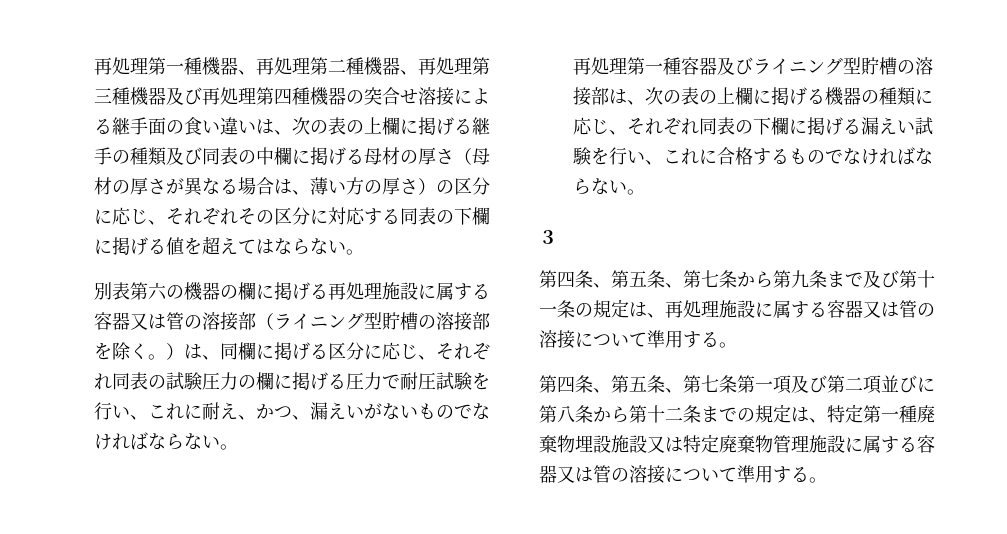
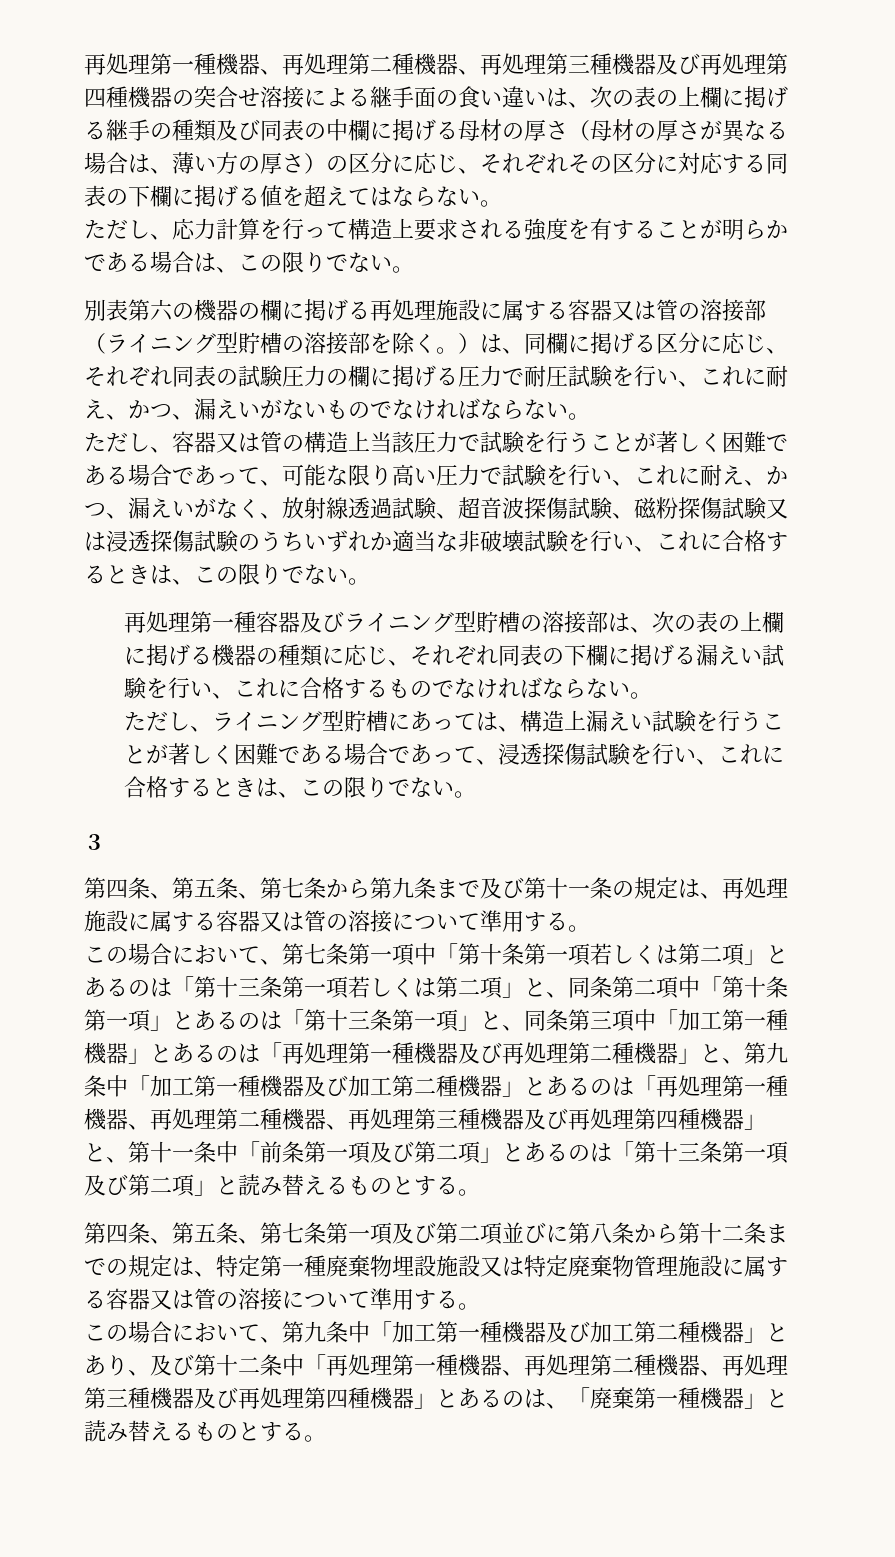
(364, 252) none -> [84,218,788,241] [84,251,414,273] // ただし、応力計算を行って構造上要求される強度を有することが明らかである場合は、この限りでない。
(238, 447) none -> [84,431,788,454] [84,464,788,486] [84,497,788,520] [84,530,788,552] [84,563,370,585] // ただし、容器又は管の構造上当該圧力で試験を行うことが著しく困難である場合であって、可能な限り高い圧力で試験を行い、これに耐え、かつ、漏えいがなく、放射線透過試験、超音波探傷試験、磁粉探傷試験又は浸透探傷試験のうちいずれか適当な非破壊試験を行い、これに合格するときは、この限りでない。
(645, 192) none -> [123,710,784,732] [123,743,784,765] [123,776,476,798] // ただし、ライニング型貯槽にあっては、構造上漏えい試験を行うことが著しく困難である場合であって、浸透探傷試験を行い、これに合格するときは、この限りでない。
(737, 345) none -> [84,943,788,966] [84,976,788,999] [84,1009,788,1032] [84,1042,788,1064] [84,1075,788,1097] [84,1108,766,1130] [84,1141,788,1164] [84,1174,480,1197] // この場合において、第七条第一項中「第十条第一項若しくは第二項」とあるのは「第十三条第一項若しくは第二項」と、同条第二項中「第十条第一項」とあるのは「第十三条第一項」と、同条第三項中「加工第一種機器」とあるのは「再処理第一種機器及び再処理第二種機器」と、第九条中「加工第一種機器及び加工第二種機器」とあるのは「再処理第一種機器、再処理第二種機器、再処理第三種機器及び再処理第四種機器」と、第十一条中「前条第一項及び第二項」とあるのは「第十三条第一項及び第二項」と読み替えるものとする。
(827, 480) none -> [84,1321,788,1343] [84,1354,788,1376] [84,1387,788,1409] [84,1420,326,1442] // この場合において、第九条中「加工第一種機器及び加工第二種機器」とあり、及び第十二条中「再処理第一種機器、再処理第二種機器、再処理第三種機器及び再処理第四種機器」とあるのは、「廃棄第一種機器」と読み替えるものとする。

